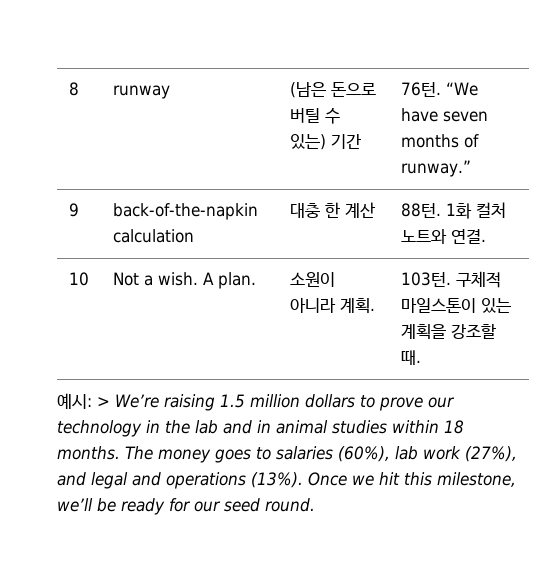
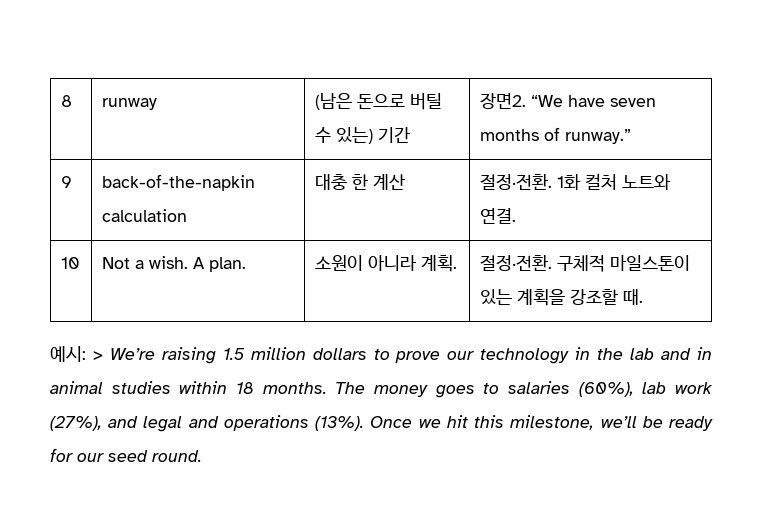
[400,82,441,97] 76턴. -> [479,93,526,109] 장면2.
[400,203,441,218] 88턴. -> [479,173,552,190] 절정·전환.
[400,272,451,287] 103턴. -> [479,254,552,271] 절정·전환.

